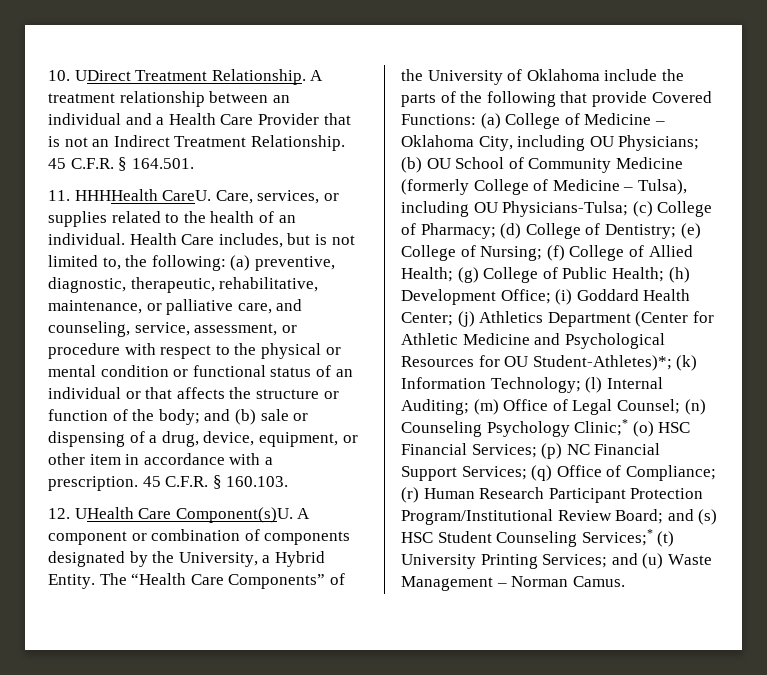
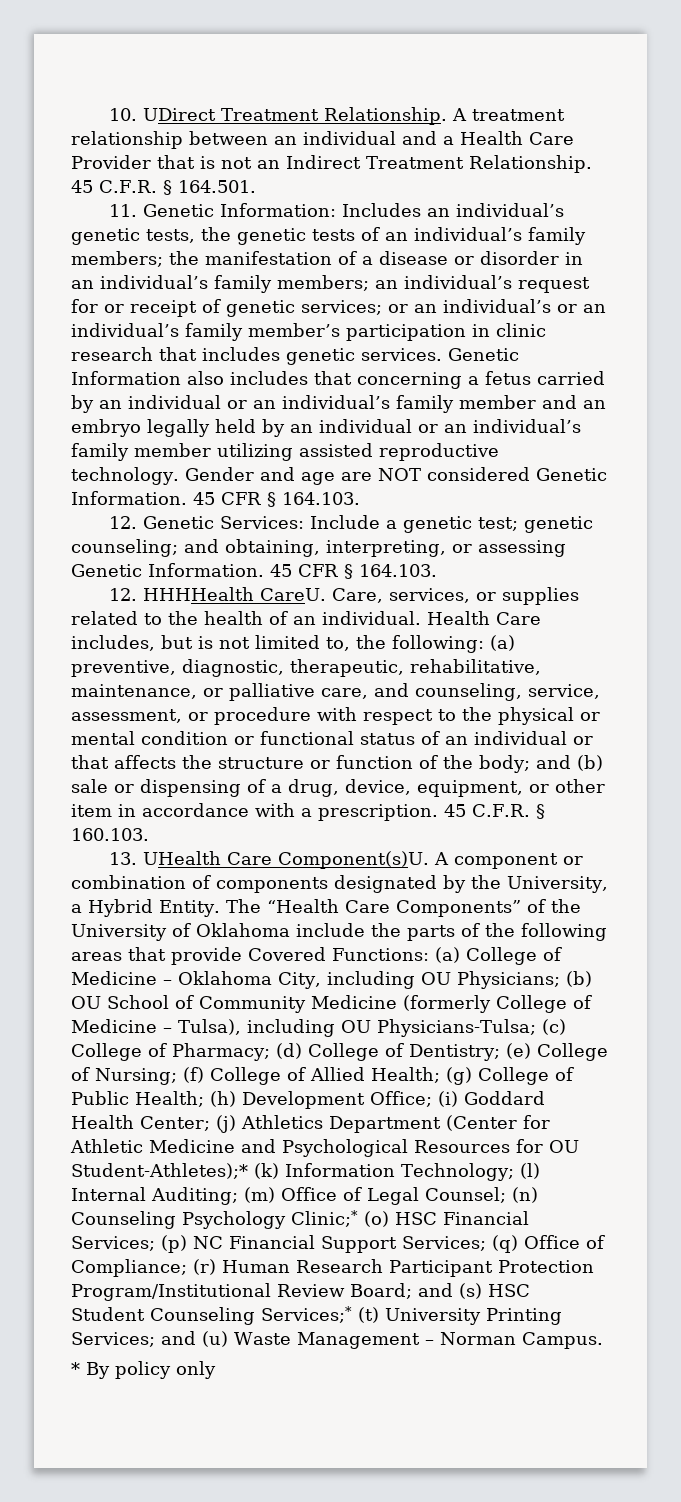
(70, 195) none -> [143,203,565,217] [71,227,586,245] [71,251,583,267] [71,275,590,293] [71,299,606,317] [71,323,546,341] [71,347,519,365] [71,371,605,389] [71,395,606,413] [71,419,581,437] [71,443,499,461] [71,467,607,485] [71,491,360,507] [109,515,594,533] [71,539,566,557] [71,563,437,579] [109,588,138,601] Genetic Information: Includes an individual’s genetic tests, the genetic tests of an individual’s family members; the manifestation of a disease or disorder in an individual’s family members; an individual’s request for or receipt of genetic services; or an individual’s or an individual’s family member’s participation in clinic research that includes genetic services. Genetic Information also includes that concerning a fetus carried by an individual or an individual’s family member and an embryo legally held by an individual or an individual’s family member utilizing assisted reproductive technology. Gender and age are NOT considered Genetic Information. 45 CFR § 164.103. // 12. Genetic Services: Include a genetic test; genetic counseling; and obtaining, interpreting, or assessing Genetic Information. 45 CFR § 164.103. // 12.
[48,508,70,519] 12. -> [109,852,138,865] 13.
(556, 99) none -> [71,952,122,961] areas
[532,355,672,371] Student-Athletes)*; -> [71,1163,248,1179] Student-Athletes);*
[572,576,625,587] Camus. -> [521,1332,603,1349] [71,1361,216,1379] Campus. // * By policy only

